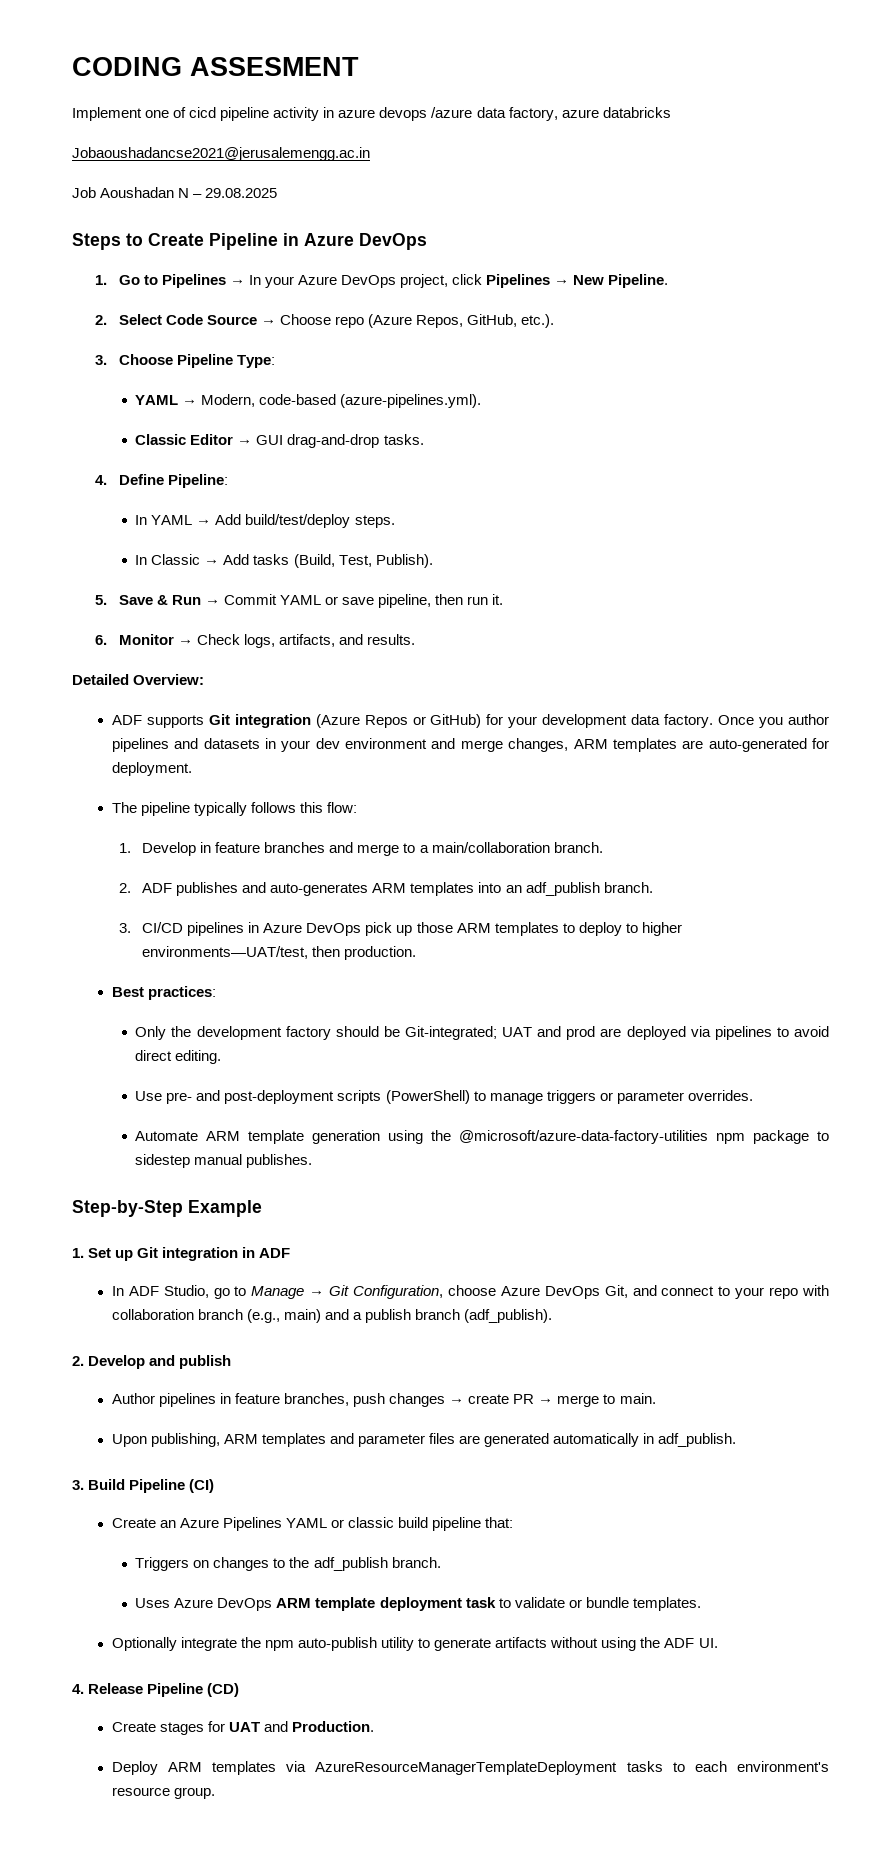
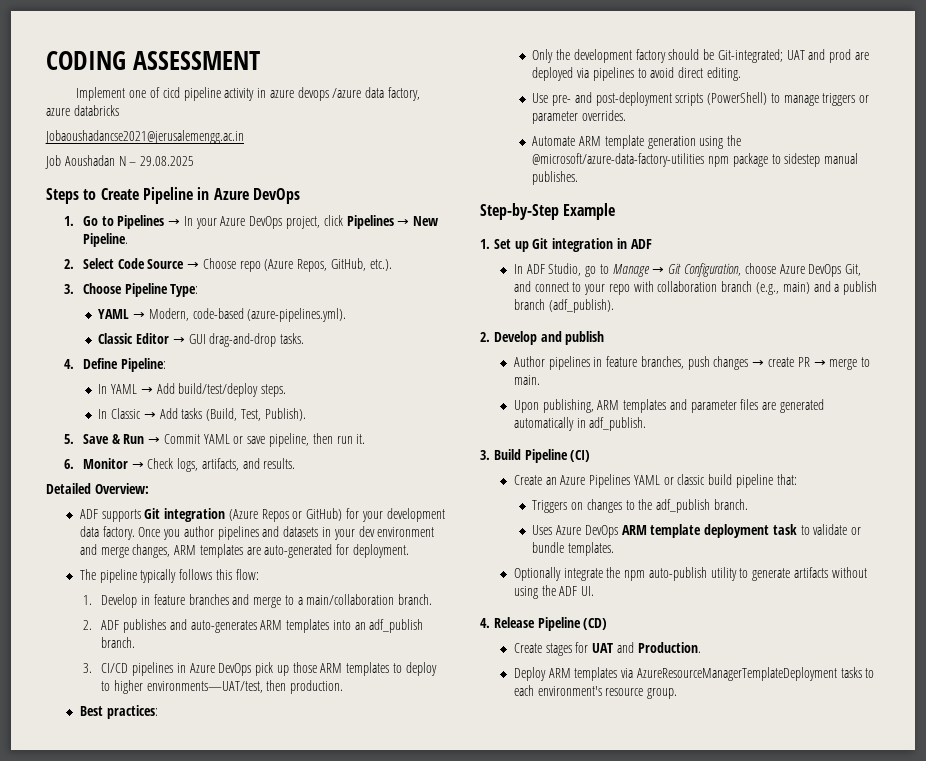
[190,57,359,76] ASSESMENT -> [132,51,260,70] ASSESSMENT

